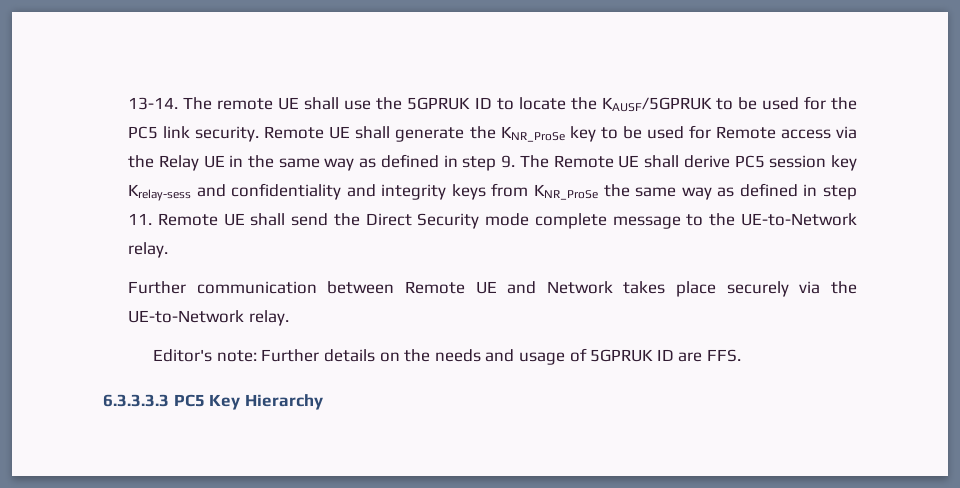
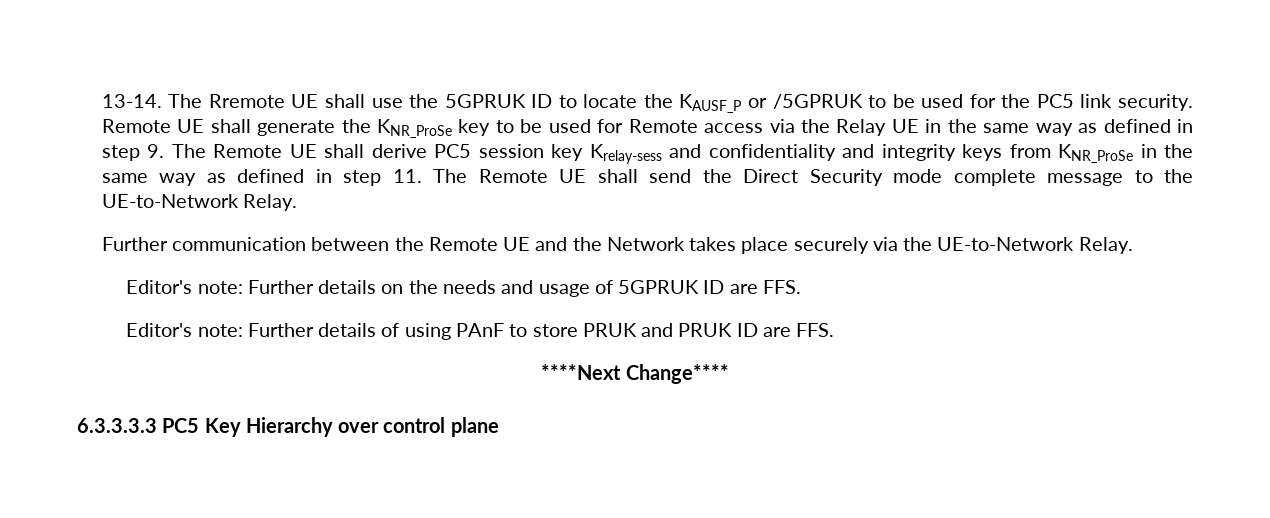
[217,98,274,110] remote -> [208,94,285,108] Rremote
[601,97,712,112] KAUSF/5GPRUK -> [679,94,863,113] KAUSF_P or /5GPRUK
(599, 192) none -> [1140,144,1157,158] in
(153, 219) none -> [433,169,468,183] The
[128,242,169,258] relay. -> [242,194,297,211] Relay.
(395, 287) none -> [394,237,424,251] the
(537, 287) none -> [572,237,602,251] the
[248,310,289,326] relay. -> [1078,237,1133,254] Relay.
(741, 355) none -> [126,323,835,340] [541,364,729,384] // Editor's note: Further details of using PAnF to store PRUK and PRUK ID are FFS. // ****Next Change****
(323, 402) none -> [338,417,499,437] over control plane

